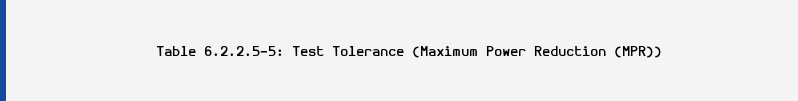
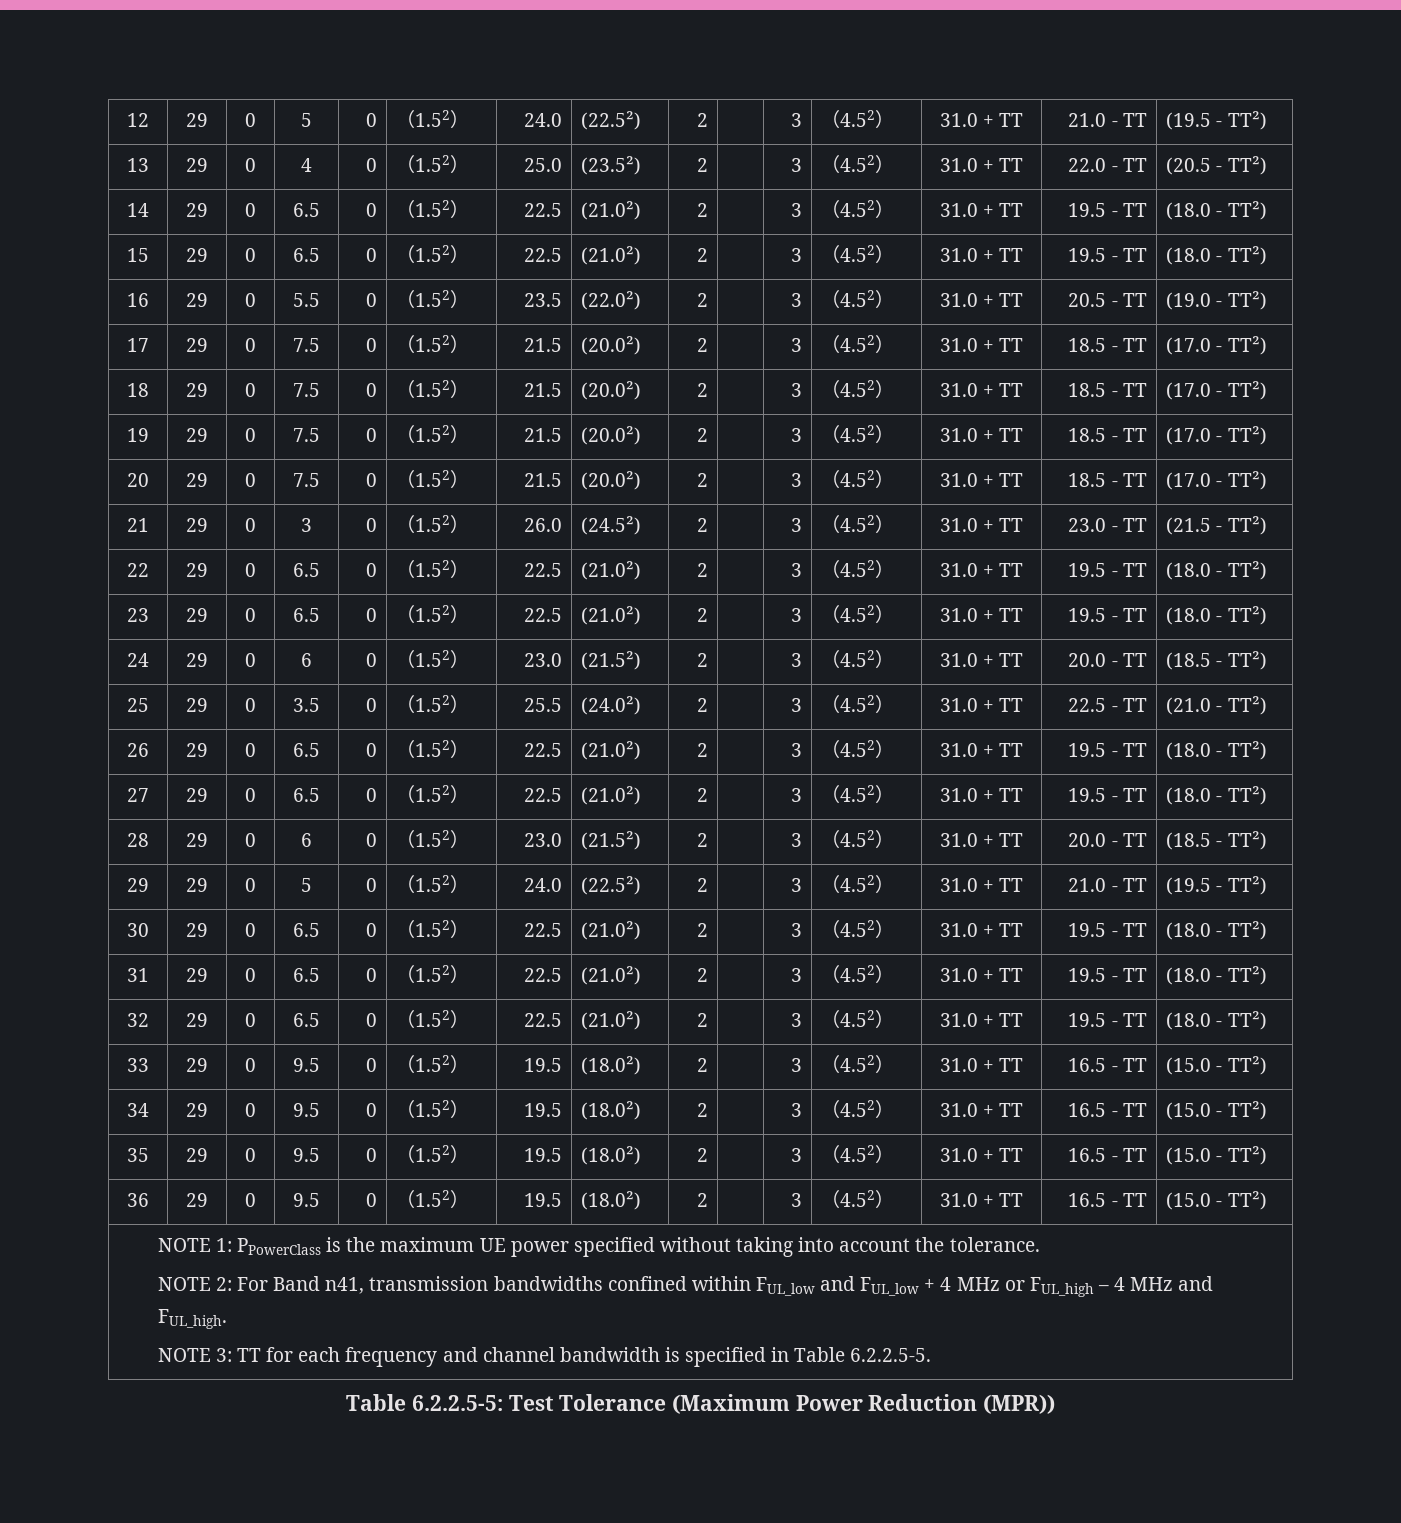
(155, 51) none -> [127,113,149,127] [186,113,208,127] [245,113,256,127] [301,113,312,127] [365,113,377,127] [396,110,470,129] [523,113,562,127] [581,111,642,130] [696,113,708,127] [790,113,802,127] [821,110,895,129] [939,113,1024,127] [1068,113,1147,127] [1166,111,1267,130] [127,158,149,172] [186,158,208,172] [245,158,256,172] [301,158,312,172] [365,158,377,172] [396,155,470,174] [523,158,562,172] [581,156,642,175] [696,158,708,172] [790,158,802,172] [821,155,895,174] [939,158,1024,172] [1068,158,1147,172] [1166,156,1267,175] [127,203,149,217] [186,203,208,217] [245,203,256,217] [293,203,320,217] [365,203,377,217] [396,200,470,219] [523,203,562,217] [581,201,642,220] [696,203,708,217] [790,203,802,217] [821,200,895,219] [939,203,1024,217] [1068,203,1147,217] [1166,201,1267,220] [127,248,149,262] [186,248,208,262] [245,248,256,262] [293,248,320,262] [365,248,377,262] [396,245,470,264] [523,248,562,262] [581,246,642,265] [696,248,708,262] [790,248,802,262] [821,245,895,264] [939,248,1024,262] [1068,248,1147,262] [1166,246,1267,265] [127,293,149,307] [186,293,208,307] [245,293,256,307] [293,293,320,307] [365,293,377,307] [396,290,470,309] [523,293,562,307] [581,291,642,310] [696,293,708,307] [790,293,802,307] [821,290,895,309] [939,293,1024,307] [1068,293,1147,307] [1166,291,1267,310] [127,338,149,352] [186,338,208,352] [245,338,256,352] [293,338,320,352] [365,338,377,352] [396,335,470,354] [523,338,562,352] [581,336,642,355] [696,338,708,352] [790,338,802,352] [821,335,895,354] [939,338,1024,352] [1068,338,1147,352] [1166,336,1267,355] [127,383,149,397] [186,383,208,397] [245,383,256,397] [293,383,320,397] [365,383,377,397] [396,380,470,399] [523,383,562,397] [581,381,642,400] [696,383,708,397] [790,383,802,397] [821,380,895,399] [939,383,1024,397] [1068,383,1147,397] [1166,381,1267,400] [127,428,149,442] [186,428,208,442] [245,428,256,442] [293,428,320,442] [365,428,377,442] [396,425,470,444] [523,428,562,442] [581,426,642,445] [696,428,708,442] [790,428,802,442] [821,425,895,444] [939,428,1024,442] [1068,428,1147,442] [1166,426,1267,445] [127,473,149,487] [186,473,208,487] [245,473,256,487] [293,473,320,487] [365,473,377,487] [396,470,470,489] [523,473,562,487] [581,471,642,490] [696,473,708,487] [790,473,802,487] [821,470,895,489] [939,473,1024,487] [1068,473,1147,487] [1166,471,1267,490] [127,518,149,532] [186,518,208,532] [245,518,256,532] [301,518,312,532] [365,518,377,532] [396,515,470,534] [523,518,562,532] [581,516,642,535] [696,518,708,532] [790,518,802,532] [821,515,895,534] [939,518,1024,532] [1068,518,1147,532] [1166,516,1267,535] [127,563,149,577] [186,563,208,577] [245,563,256,577] [293,563,320,577] [365,563,377,577] [396,560,470,579] [523,563,562,577] [581,561,642,580] [696,563,708,577] [790,563,802,577] [821,560,895,579] [939,563,1024,577] [1068,563,1147,577] [1166,561,1267,580] [127,608,149,622] [186,608,208,622] [245,608,256,622] [293,608,320,622] [365,608,377,622] [396,605,470,624] [523,608,562,622] [581,606,642,625] [696,608,708,622] [790,608,802,622] [821,605,895,624] [939,608,1024,622] [1068,608,1147,622] [1166,606,1267,625] [127,653,149,667] [186,653,208,667] [245,653,256,667] [301,653,312,667] [365,653,377,667] [396,650,470,669] [523,653,562,667] [581,651,642,670] [696,653,708,667] [790,653,802,667] [821,650,895,669] [939,653,1024,667] [1068,653,1147,667] [1166,651,1267,670] [127,698,149,712] [186,698,208,712] [245,698,256,712] [293,698,320,712] [365,698,377,712] [396,695,470,714] [523,698,562,712] [581,696,642,715] [696,698,708,712] [790,698,802,712] [821,695,895,714] [939,698,1024,712] [1068,698,1147,712] [1166,696,1267,715] [127,743,149,757] [186,743,208,757] [245,743,256,757] [293,743,320,757] [365,743,377,757] [396,740,470,759] [523,743,562,757] [581,741,642,760] [696,743,708,757] [790,743,802,757] [821,740,895,759] [939,743,1024,757] [1068,743,1147,757] [1166,741,1267,760] [127,788,149,802] [186,788,208,802] [245,788,256,802] [293,788,320,802] [365,788,377,802] [396,785,470,804] [523,788,562,802] [581,786,642,805] [696,788,708,802] [790,788,802,802] [821,785,895,804] [939,788,1024,802] [1068,788,1147,802] [1166,786,1267,805] [127,833,149,847] [186,833,208,847] [245,833,256,847] [301,833,312,847] [365,833,377,847] [396,830,470,849] [523,833,562,847] [581,831,642,850] [696,833,708,847] [790,833,802,847] [821,830,895,849] [939,833,1024,847] [1068,833,1147,847] [1166,831,1267,850] [127,878,149,892] [186,878,208,892] [245,878,256,892] [301,878,312,892] [365,878,377,892] [396,875,470,894] [523,878,562,892] [581,876,642,895] [696,878,708,892] [790,878,802,892] [821,875,895,894] [939,878,1024,892] [1068,878,1147,892] [1166,876,1267,895] [127,923,149,937] [186,923,208,937] [245,923,256,937] [293,923,320,937] [365,923,377,937] [396,920,470,939] [523,923,562,937] [581,921,642,940] [696,923,708,937] [790,923,802,937] [821,920,895,939] [939,923,1024,937] [1068,923,1147,937] [1166,921,1267,940] [127,968,149,982] [186,968,208,982] [245,968,256,982] [293,968,320,982] [365,968,377,982] [396,965,470,984] [523,968,562,982] [581,966,642,985] [696,968,708,982] [790,968,802,982] [821,965,895,984] [939,968,1024,982] [1068,968,1147,982] [1166,966,1267,985] [127,1013,149,1027] [186,1013,208,1027] [245,1013,256,1027] [293,1013,320,1027] [365,1013,377,1027] [396,1010,470,1029] [523,1013,562,1027] [581,1011,642,1030] [696,1013,708,1027] [790,1013,802,1027] [821,1010,895,1029] [939,1013,1024,1027] [1068,1013,1147,1027] [1166,1011,1267,1030] [127,1058,149,1072] [186,1058,208,1072] [245,1058,256,1072] [293,1058,320,1072] [365,1058,377,1072] [396,1055,470,1074] [523,1058,562,1072] [581,1056,642,1075] [696,1058,708,1072] [790,1058,802,1072] [821,1055,895,1074] [939,1058,1024,1072] [1068,1058,1147,1072] [1166,1056,1267,1075] [127,1103,149,1117] [186,1103,208,1117] [245,1103,256,1117] [293,1103,320,1117] [365,1103,377,1117] [396,1100,470,1119] [523,1103,562,1117] [581,1101,642,1120] [696,1103,708,1117] [790,1103,802,1117] [821,1100,895,1119] [939,1103,1024,1117] [1068,1103,1147,1117] [1166,1101,1267,1120] [127,1148,149,1162] [186,1148,208,1162] [245,1148,256,1162] [293,1148,320,1162] [365,1148,377,1162] [396,1145,470,1164] [523,1148,562,1162] [581,1146,642,1165] [696,1148,708,1162] [790,1148,802,1162] [821,1145,895,1164] [939,1148,1024,1162] [1068,1148,1147,1162] [1166,1146,1267,1165] [127,1193,149,1207] [186,1193,208,1207] [245,1193,256,1207] [293,1193,320,1207] [365,1193,377,1207] [396,1190,470,1209] [523,1193,562,1207] [581,1191,642,1210] [696,1193,708,1207] [790,1193,802,1207] [821,1190,895,1209] [939,1193,1024,1207] [1068,1193,1147,1207] [1166,1191,1267,1210] [157,1237,1040,1257] [157,1276,1214,1297] [157,1309,227,1329] [157,1347,932,1367] 12 | 29 | 0 | 5 | 0 | （1.52） | 24.0 | (22.5²) | 2 | | 3 | （4.52） | 31.0 + TT | 21.0 - TT | (19.5 - TT²) // 13 | 29 | 0 | 4 | 0 | （1.52） | 25.0 | (23.5²) | 2 | | 3 | （4.52） | 31.0 + TT | 22.0 - TT | (20.5 - TT²) // 14 | 29 | 0 | 6.5 | 0 | （1.52） | 22.5 | (21.0²) | 2 | | 3 | （4.52） | 31.0 + TT | 19.5 - TT | (18.0 - TT²) // 15 | 29 | 0 | 6.5 | 0 | （1.52） | 22.5 | (21.0²) | 2 | | 3 | （4.52） | 31.0 + TT | 19.5 - TT | (18.0 - TT²) // 16 | 29 | 0 | 5.5 | 0 | （1.52） | 23.5 | (22.0²) | 2 | | 3 | （4.52） | 31.0 + TT | 20.5 - TT | (19.0 - TT²) // 17 | 29 | 0 | 7.5 | 0 | （1.52） | 21.5 | (20.0²) | 2 | | 3 | （4.52） | 31.0 + TT | 18.5 - TT | (17.0 - TT²) // 18 | 29 | 0 | 7.5 | 0 | （1.52） | 21.5 | (20.0²) | 2 | | 3 | （4.52） | 31.0 + TT | 18.5 - TT | (17.0 - TT²) // 19 | 29 | 0 | 7.5 | 0 | （1.52） | 21.5 | (20.0²) | 2 | | 3 | （4.52） | 31.0 + TT | 18.5 - TT | (17.0 - TT²) // 20 | 29 | 0 | 7.5 | 0 | （1.52） | 21.5 | (20.0²) | 2 | | 3 | （4.52） | 31.0 + TT | 18.5 - TT | (17.0 - TT²) // 21 | 29 | 0 | 3 | 0 | （1.52） | 26.0 | (24.5²) | 2 | | 3 | （4.52） | 31.0 + TT | 23.0 - TT | (21.5 - TT²) // 22 | 29 | 0 | 6.5 | 0 | （1.52） | 22.5 | (21.0²) | 2 | | 3 | （4.52） | 31.0 + TT | 19.5 - TT | (18.0 - TT²) // 23 | 29 | 0 | 6.5 | 0 | （1.52） | 22.5 | (21.0²) | 2 | | 3 | （4.52） | 31.0 + TT | 19.5 - TT | (18.0 - TT²) // 24 | 29 | 0 | 6 | 0 | （1.52） | 23.0 | (21.5²) | 2 | | 3 | （4.52） | 31.0 + TT | 20.0 - TT | (18.5 - TT²) // 25 | 29 | 0 | 3.5 | 0 | （1.52） | 25.5 | (24.0²) | 2 | | 3 | （4.52） | 31.0 + TT | 22.5 - TT | (21.0 - TT²) // 26 | 29 | 0 | 6.5 | 0 | （1.52） | 22.5 | (21.0²) | 2 | | 3 | （4.52） | 31.0 + TT | 19.5 - TT | (18.0 - TT²) // 27 | 29 | 0 | 6.5 | 0 | （1.52） | 22.5 | (21.0²) | 2 | | 3 | （4.52） | 31.0 + TT | 19.5 - TT | (18.0 - TT²) // 28 | 29 | 0 | 6 | 0 | （1.52） | 23.0 | (21.5²) | 2 | | 3 | （4.52） | 31.0 + TT | 20.0 - TT | (18.5 - TT²) // 29 | 29 | 0 | 5 | 0 | （1.52） | 24.0 | (22.5²) | 2 | | 3 | （4.52） | 31.0 + TT | 21.0 - TT | (19.5 - TT²) // 30 | 29 | 0 | 6.5 | 0 | （1.52） | 22.5 | (21.0²) | 2 | | 3 | （4.52） | 31.0 + TT | 19.5 - TT | (18.0 - TT²) // 31 | 29 | 0 | 6.5 | 0 | （1.52） | 22.5 | (21.0²) | 2 | | 3 | （4.52） | 31.0 + TT | 19.5 - TT | (18.0 - TT²) // 32 | 29 | 0 | 6.5 | 0 | （1.52） | 22.5 | (21.0²) | 2 | | 3 | （4.52） | 31.0 + TT | 19.5 - TT | (18.0 - TT²) // 33 | 29 | 0 | 9.5 | 0 | （1.52） | 19.5 | (18.0²) | 2 | | 3 | （4.52） | 31.0 + TT | 16.5 - TT | (15.0 - TT²) // 34 | 29 | 0 | 9.5 | 0 | （1.52） | 19.5 | (18.0²) | 2 | | 3 | （4.52） | 31.0 + TT | 16.5 - TT | (15.0 - TT²) // 35 | 29 | 0 | 9.5 | 0 | （1.52） | 19.5 | (18.0²) | 2 | | 3 | （4.52） | 31.0 + TT | 16.5 - TT | (15.0 - TT²) // 36 | 29 | 0 | 9.5 | 0 | （1.52） | 19.5 | (18.0²) | 2 | | 3 | （4.52） | 31.0 + TT | 16.5 - TT | (15.0 - TT²) // NOTE 1: PPowerClass is the maximum UE power specified without taking into account the tolerance. // NOTE 2: For Band n41, transmission bandwidths confined within FUL_low and FUL_low + 4 MHz or FUL_high – 4 MHz and FUL_high. // NOTE 3: TT for each frequency and channel bandwidth is specified in Table 6.2.2.5-5. //

